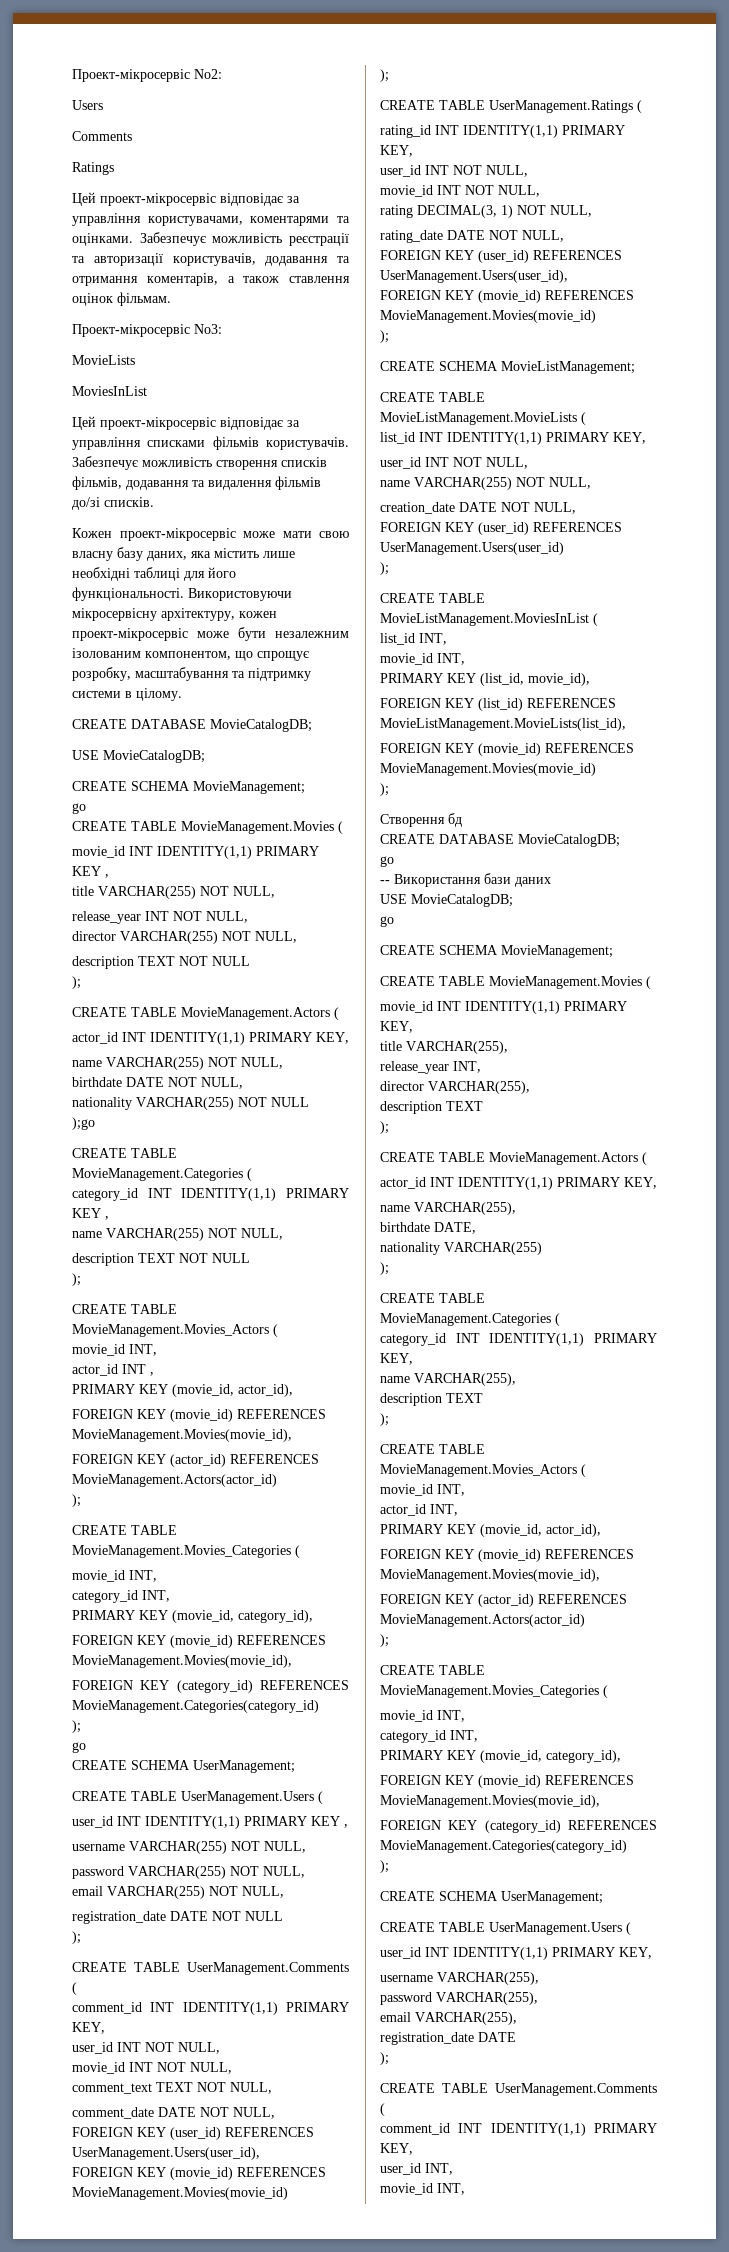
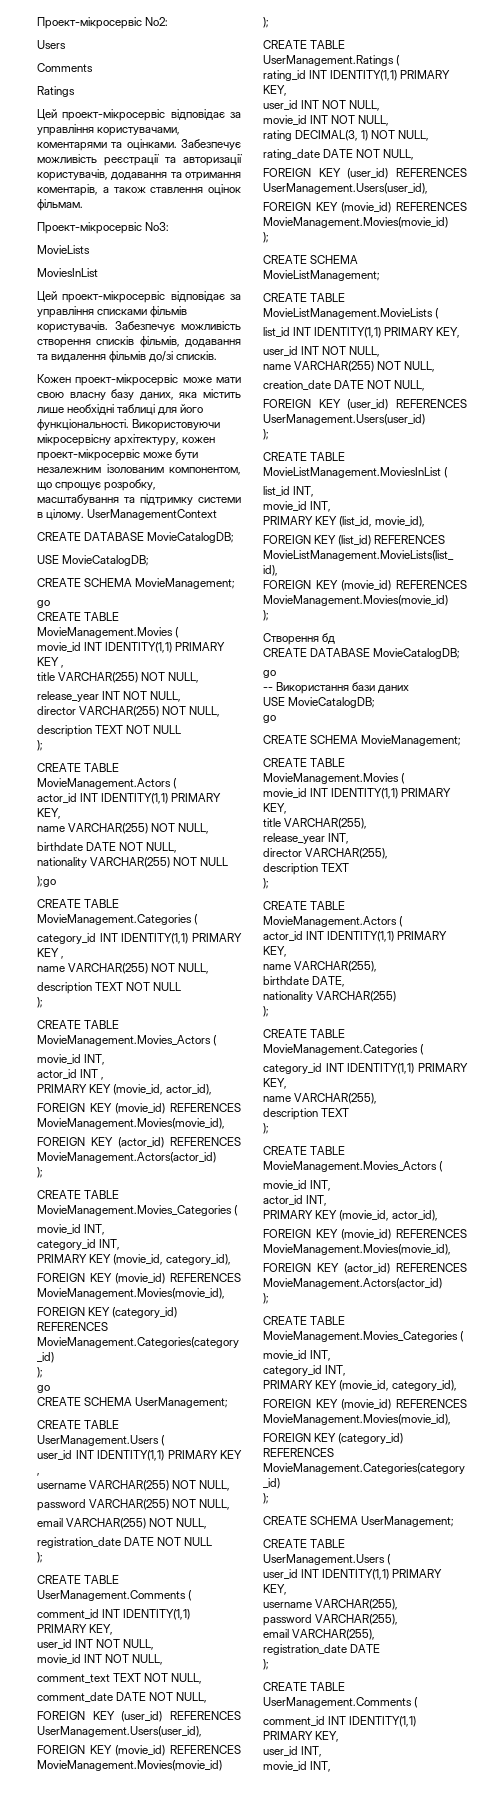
(182, 694) none -> [87,509,218,520] UserManagementContext

